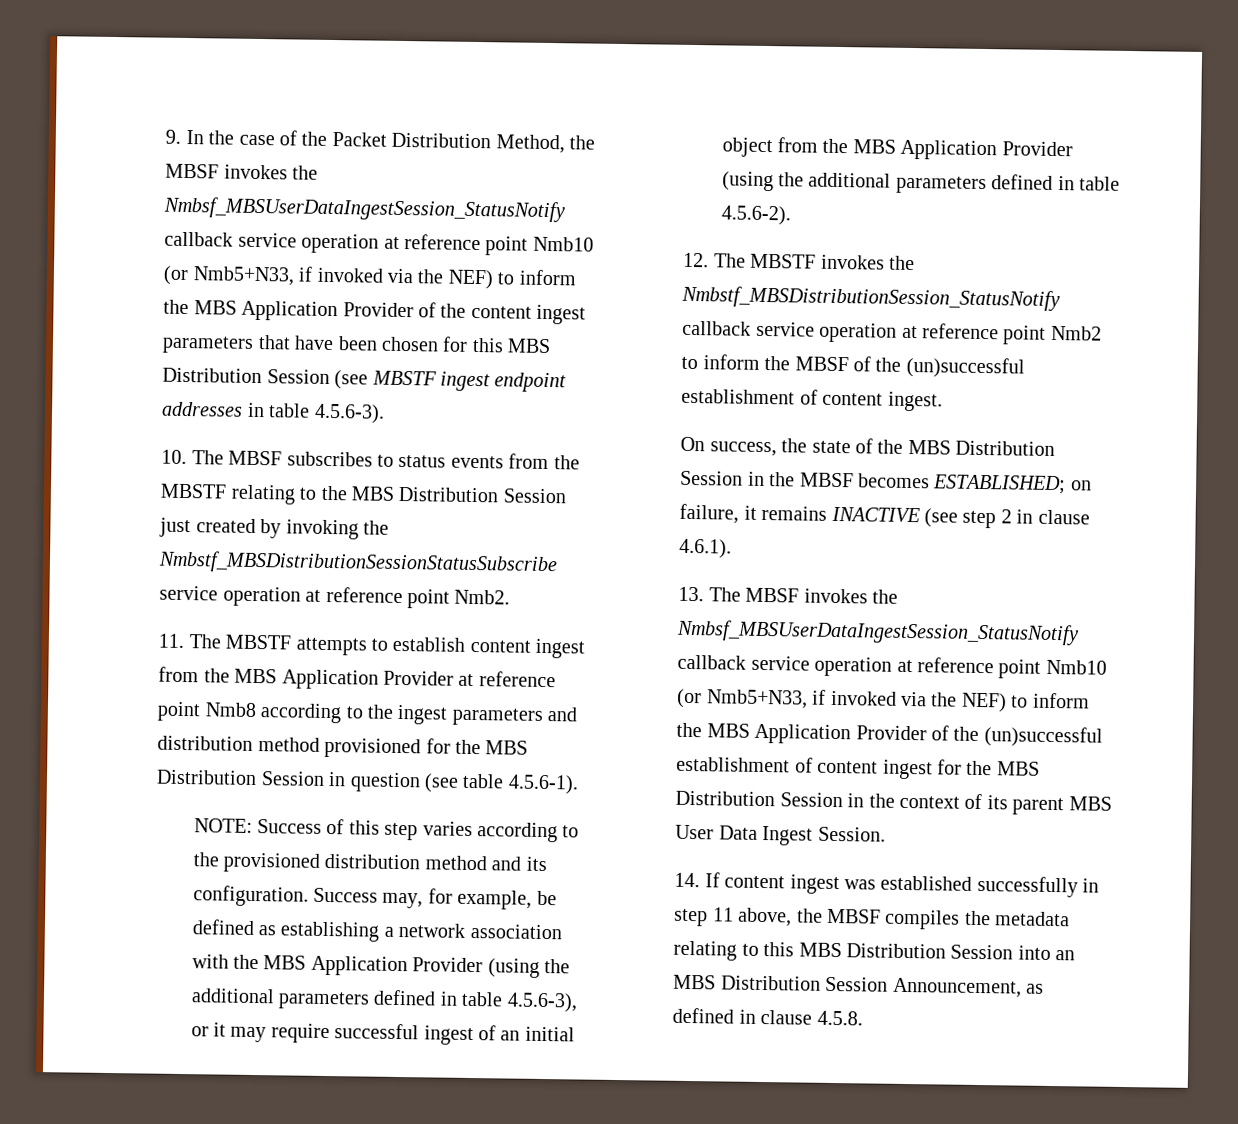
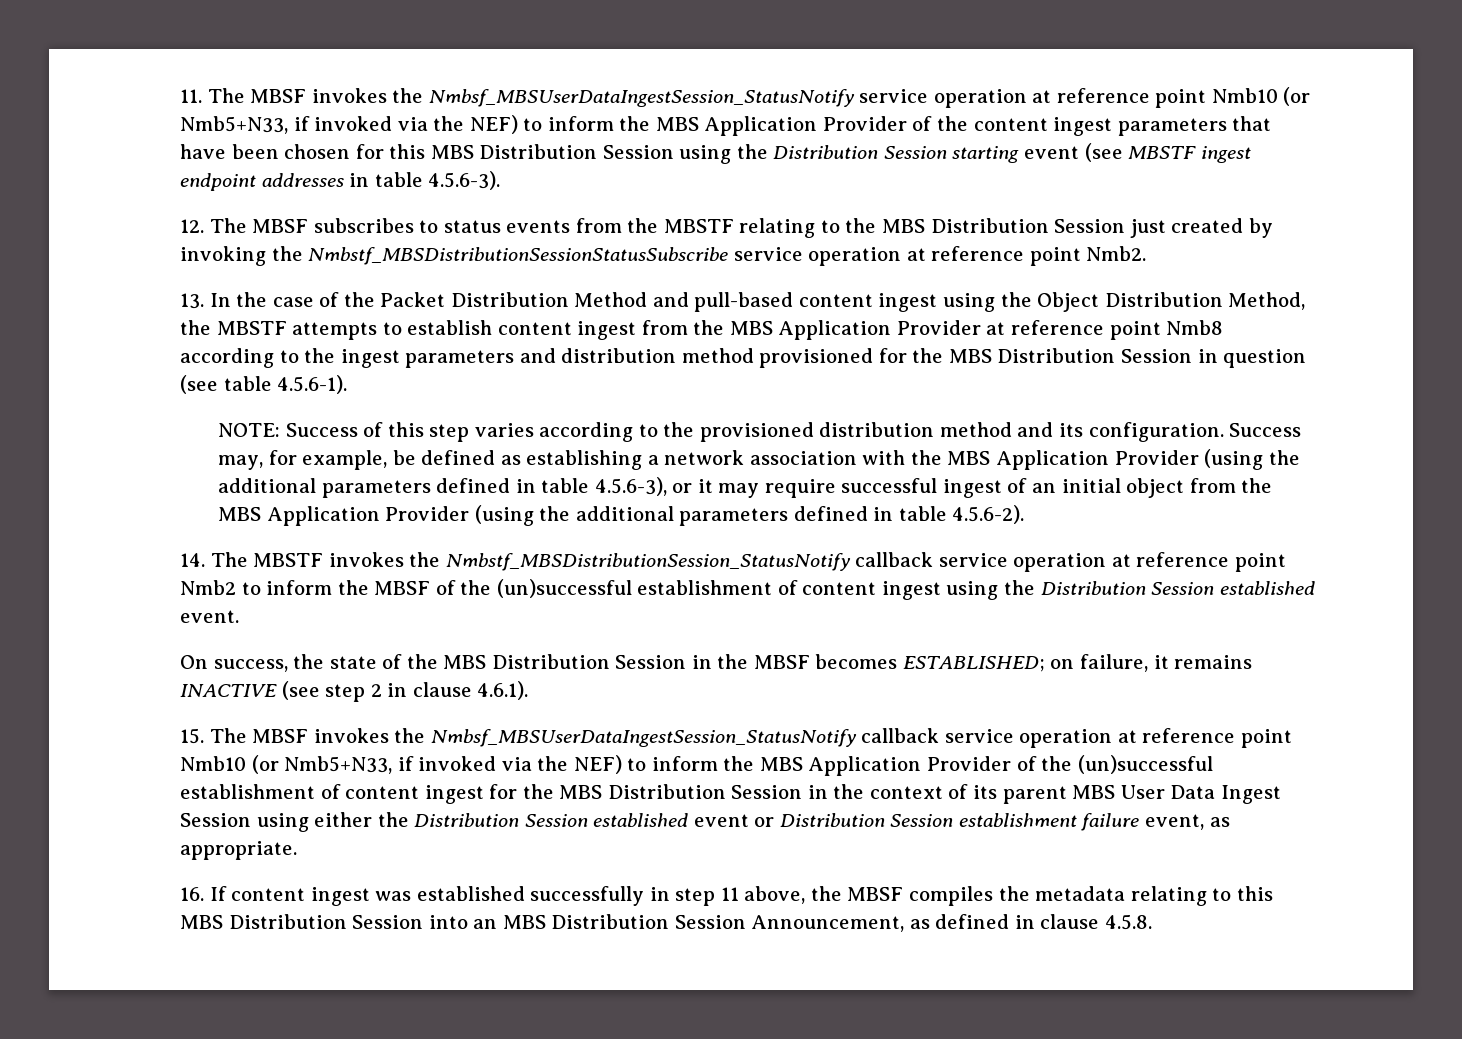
[165,129,595,154] [165,163,319,180] [163,196,566,223] [164,231,234,247] 9. In the case of the Packet Distribution Method, the MBSF invokes the Nmbsf_MBSUserDataIngestSession_StatusNotify callback -> [180,88,855,107] 11. The MBSF invokes the Nmbsf_MBSUserDataIngestSession_StatusNotify
(330, 376) none -> [679,144,1079,164] using the Distribution Session starting event
[161,449,188,465] 10. -> [180,219,205,233] 12.
[158,633,221,649] 11. The -> [180,292,1306,312] [180,320,212,335] 13. In the case of the Packet Distribution Method and pull-based content ingest using the Object Distribution Method, the
[683,252,710,268] 12. -> [180,553,206,567] 14.
[887,391,943,412] ingest. -> [881,580,1315,600] [180,610,240,623] ingest using the Distribution Session established event.
[678,586,705,602] 13. -> [180,728,205,744] 15.
[817,826,886,842] [674,872,701,888] Session. // 14. -> [180,812,1230,832] [180,841,298,860] [180,887,205,901] Session using either the Distribution Session established event or Distribution Session establishment failure event, as appropriate. // 16.

